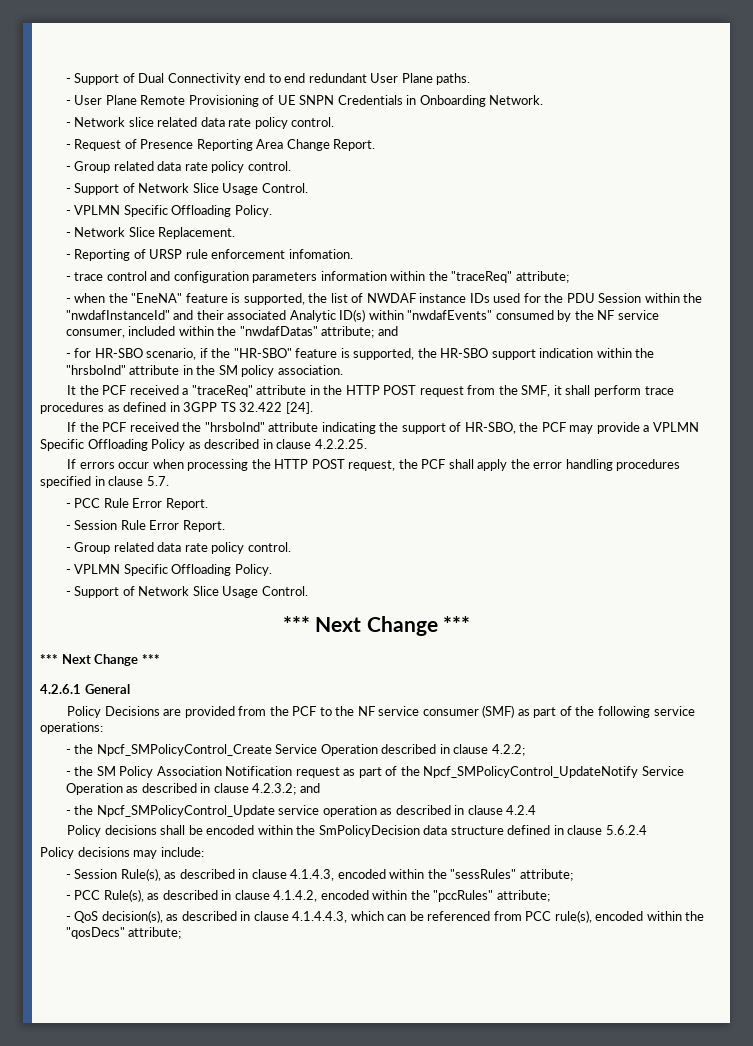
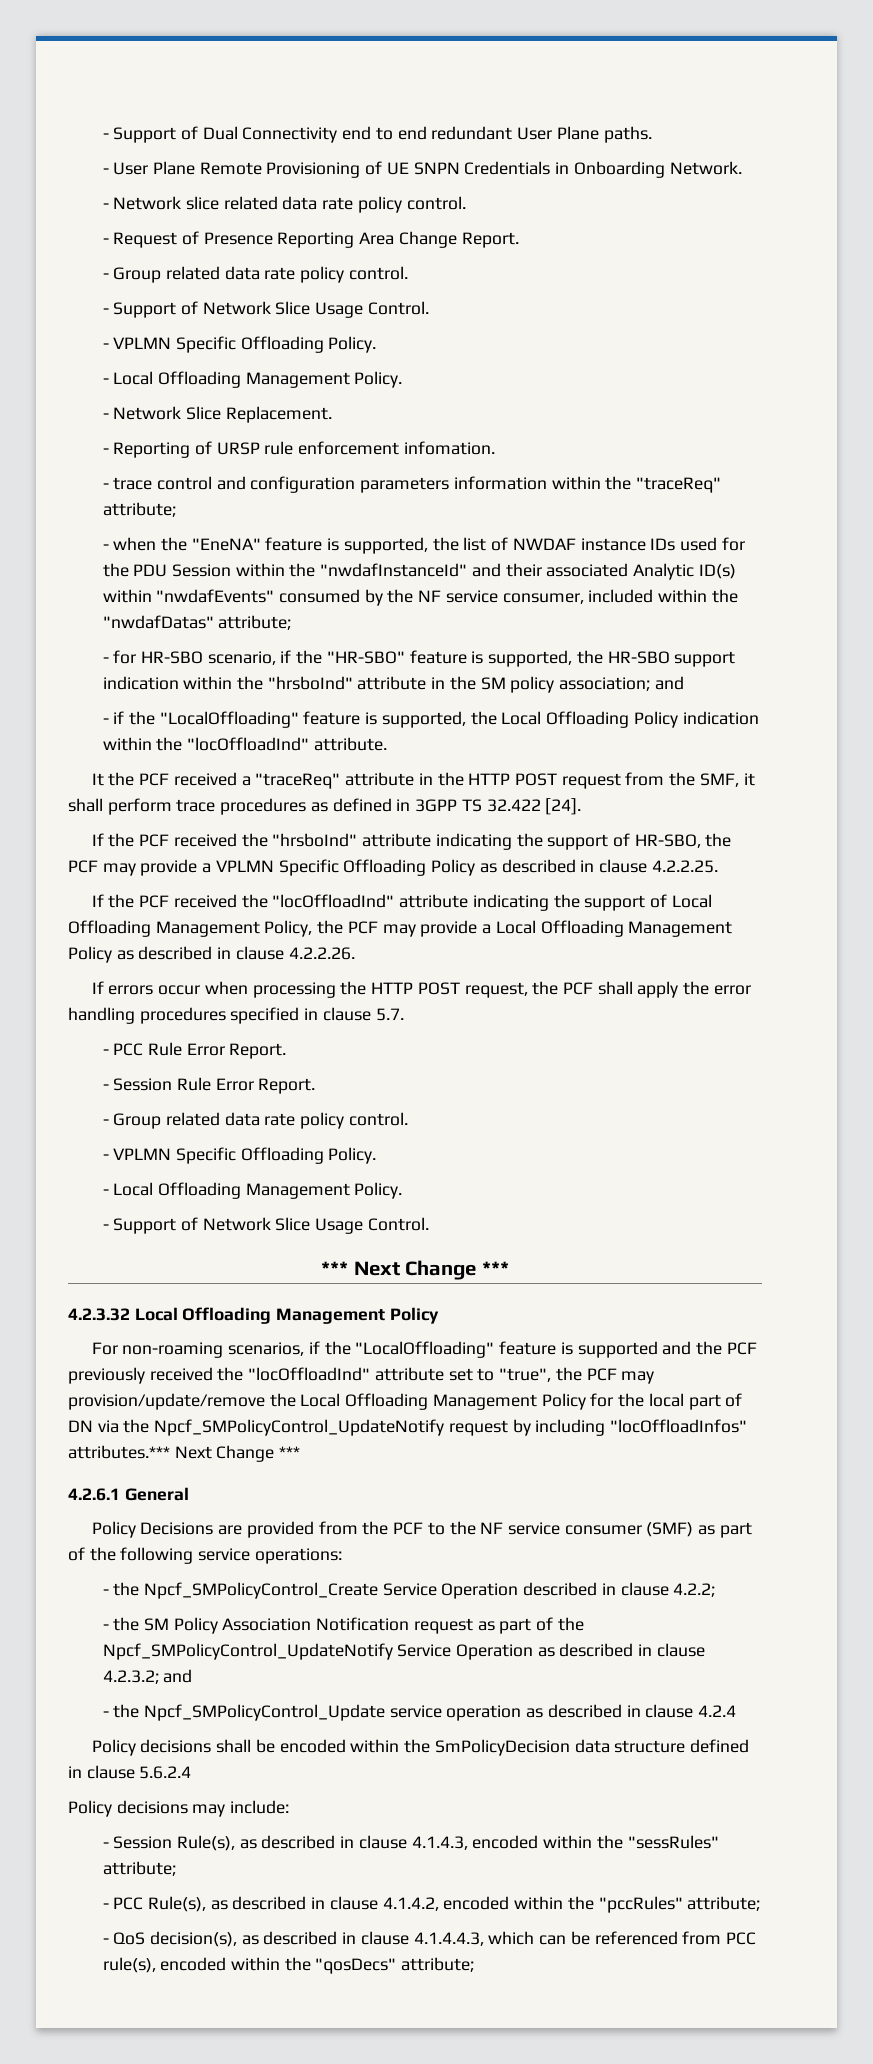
(272, 211) none -> [102,371,403,388] // - Local Offloading Management Policy.
[377,326,398,336] and -> (292, 622) none
[277,365,343,375] association. -> [559,676,684,691] [102,711,759,728] [102,737,387,751] association; and // - if the "LocalOffloading" feature is supported, the Local Offloading Policy indication within the "locOffloadInd" attribute.
(367, 444) none -> [91,894,712,911] [68,920,733,937] [68,946,355,963] // If the PCF received the "locOffloadInd" attribute indicating the support of Local Offloading Management Policy, the PCF may provide a Local Offloading Management Policy as described in clause 4.2.2.26.
(272, 570) none -> [102,1182,403,1199] // - Local Offloading Management Policy.
[40,654,58,664] *** -> [68,1307,439,1324] [91,1341,757,1358] [68,1367,655,1384] [68,1393,743,1410] [68,1419,748,1436] [68,1445,170,1459] 4.2.3.32 Local Offloading Management Policy // For non-roaming scenarios, if the "LocalOffloading" feature is supported and the PCF previously received the "locOffloadInd" attribute set to "true", the PCF may provision/update/remove the Local Offloading Management Policy for the local part of DN via the Npcf_SMPolicyControl_UpdateNotify request by including "locOffloadInfos" attributes.***

